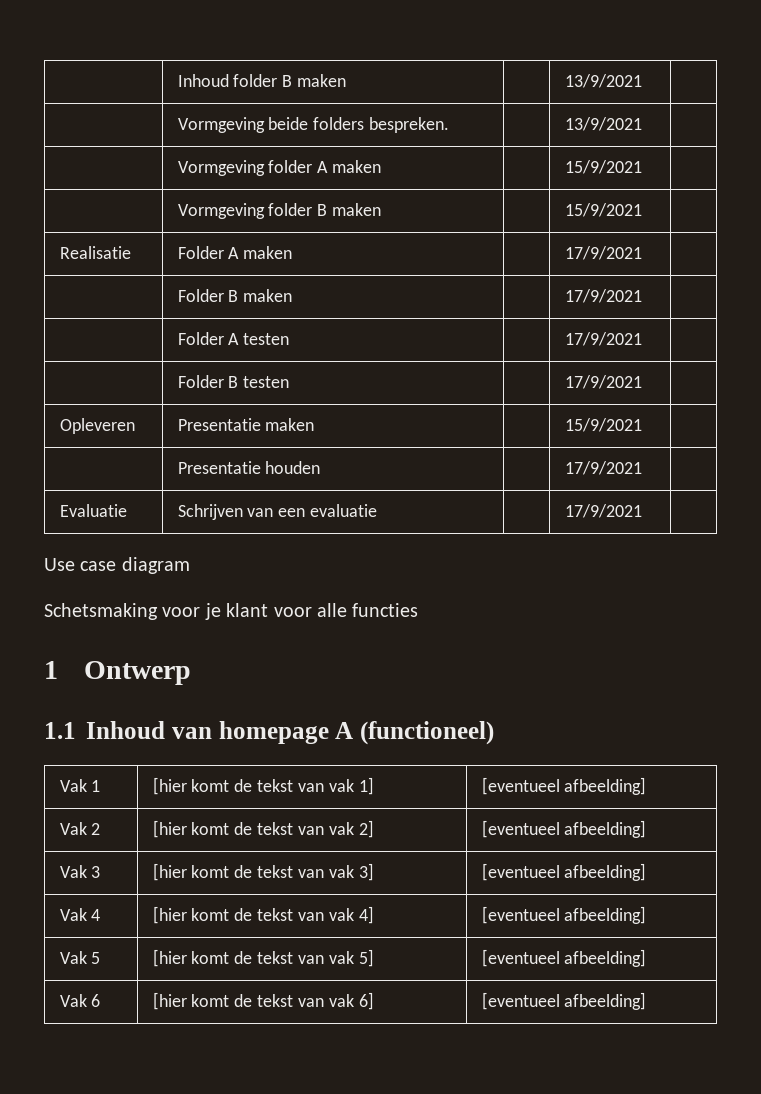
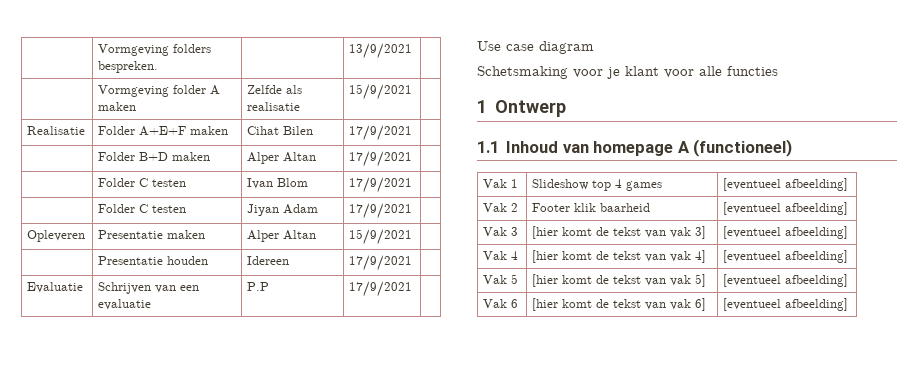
[177,74,347,87] [564,74,642,88] [177,117,309,133] | Inhoud folder B maken | | 13/9/2021 | // | Vormgeving beide -> [98,44,170,56] | Vormgeving
[564,160,642,174] [177,203,382,219] | 15/9/2021 | // | Vormgeving folder B maken | -> [247,85,303,94] [247,102,301,111] Zelfde als realisatie
[228,246,293,259] [564,246,642,260] [177,289,293,302] [564,289,642,303] [177,332,290,345] [564,332,642,346] [177,375,290,388] A maken | | 17/9/2021 | // | Folder B maken | | 17/9/2021 | // | Folder A testen | | 17/9/2021 | // | Folder B testen | -> [139,126,229,136] [247,126,314,135] [349,125,413,141] [98,152,211,161] [247,152,317,164] [349,151,413,167] [98,178,187,187] [247,178,309,189] [349,177,413,193] [98,204,187,213] [247,204,319,216] A+E+F maken | Cihat Bilen | 17/9/2021 | // | Folder B+D maken | Alper Altan | 17/9/2021 | // | Folder C testen | Ivan Blom | 17/9/2021 | // | Folder C testen | Jiyan Adam
(315, 424) none -> [247,230,317,242] Alper Altan
(321, 467) none -> [247,256,290,265] Idereen
(378, 510) none -> [247,282,270,291] P.P
[152,777,374,795] [481,777,647,795] [59,822,101,835] [152,820,374,838] [hier komt de tekst van vak 1] | [eventueel afbeelding] // Vak 2 | [hier komt de tekst van vak 2] -> [532,179,663,191] [723,178,849,191] [483,203,519,212] [532,203,651,212] Slideshow top 4 games | [eventueel afbeelding] // Vak 2 | Footer klik baarheid

